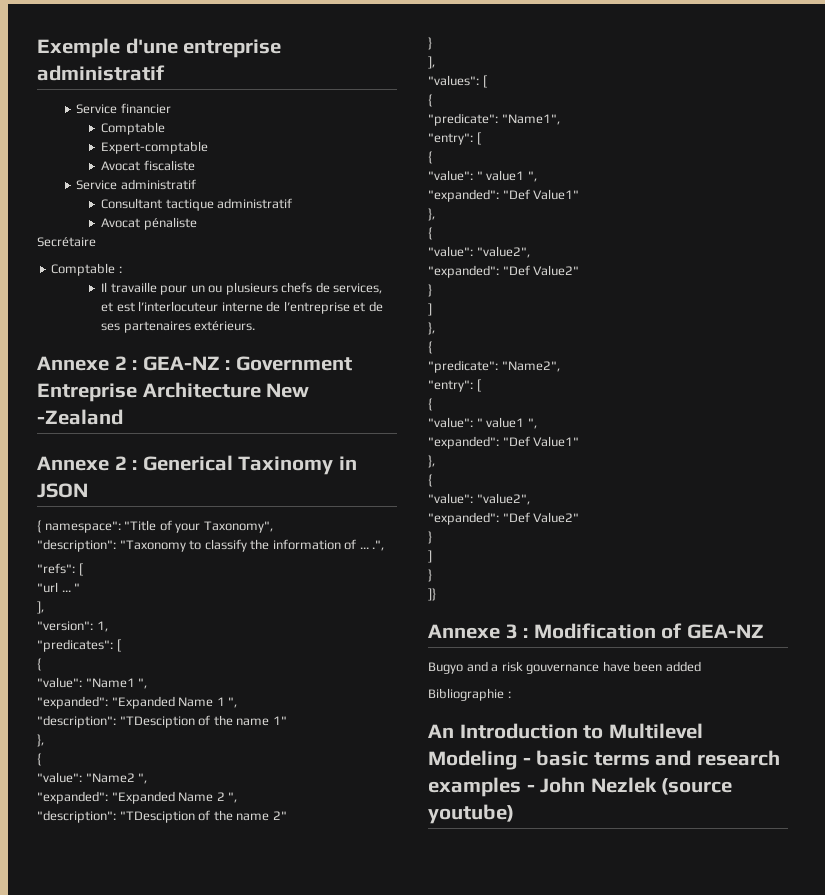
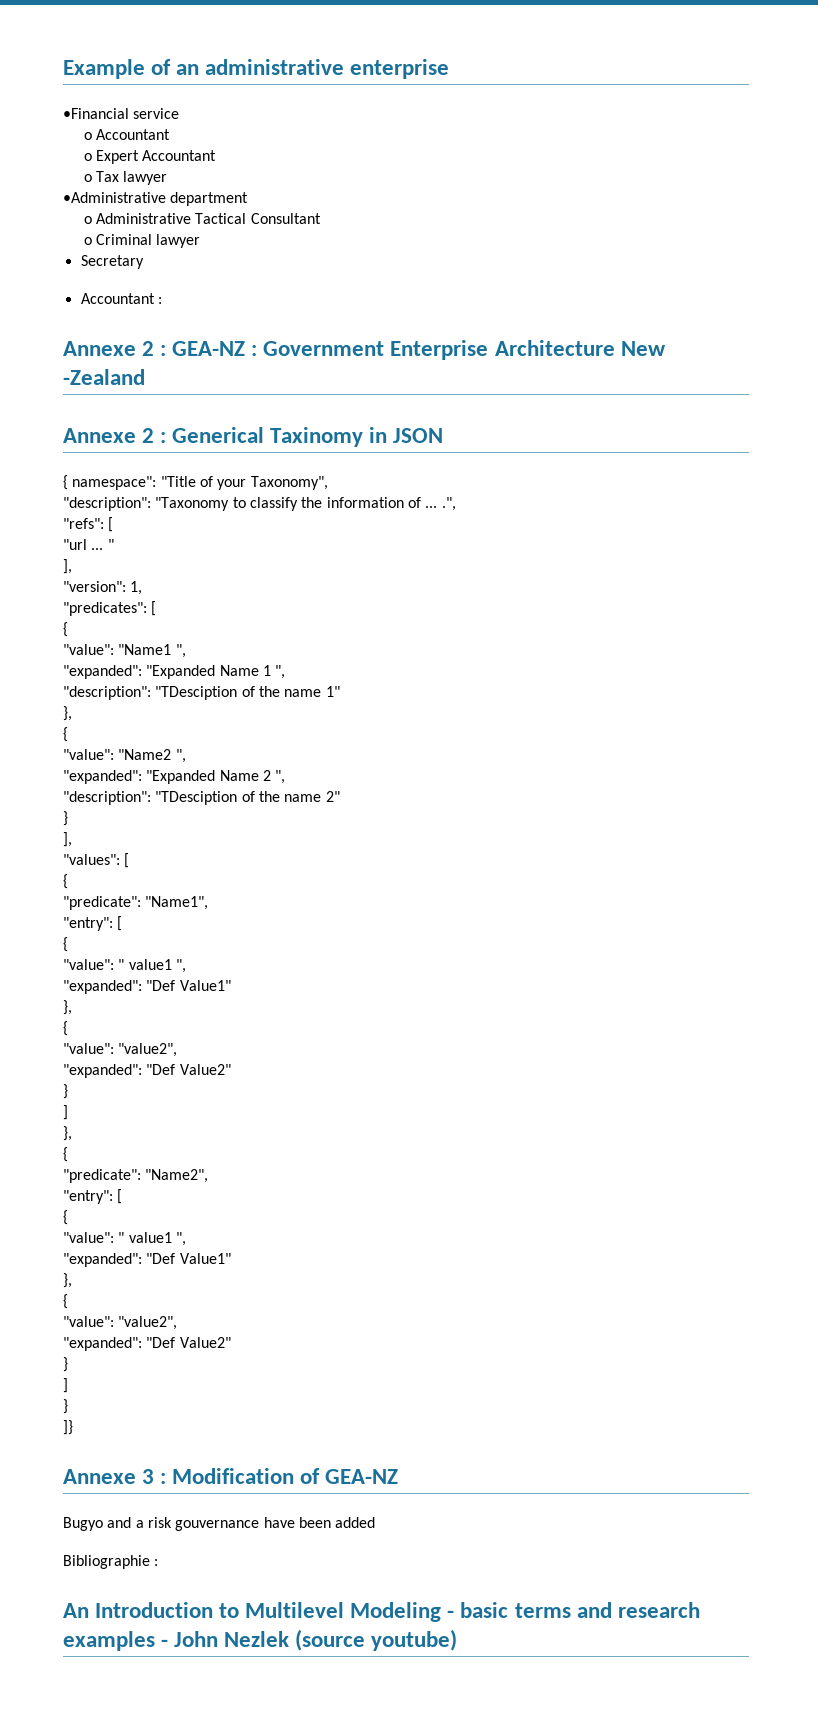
[37,38,282,58] [37,65,165,81] [76,103,171,114] [101,122,166,135] [101,141,209,154] [101,160,195,171] [76,179,196,190] [101,198,293,211] [101,217,197,230] [37,237,96,247] [51,263,122,276] [101,282,383,295] [101,301,383,314] [101,321,256,333] Exemple d'une entreprise administratif // Service financier // Comptable // Expert-comptable // Avocat fiscaliste // Service administratif // Consultant tactique administratif // Avocat pénaliste // Secrétaire // Comptable : // Il travaille pour un ou plusieurs chefs de services, et est l’interlocuteur interne de l’entreprise et de ses partenaires extérieurs. -> [63,59,450,79] [63,108,180,119] [83,129,171,140] [83,150,217,164] [83,171,168,185] [63,192,249,206] [83,213,321,224] [83,234,201,248] [80,255,144,269] [80,293,162,304] Example of an administrative enterprise // •Financial service // o Accountant // o Expert Accountant // o Tax lawyer // •Administrative department // o Administrative Tactical Consultant // o Criminal lawyer // Secretary // Accountant :
[37,383,137,402] Entreprise -> [390,340,489,360] Enterprise

